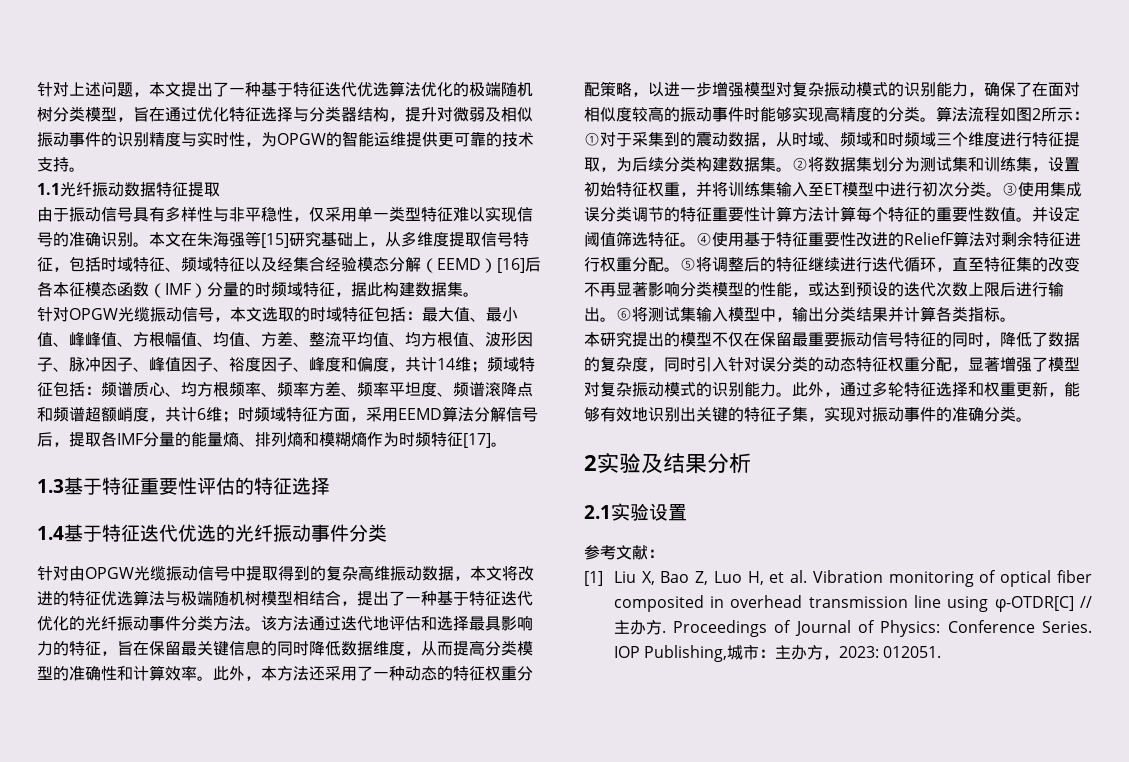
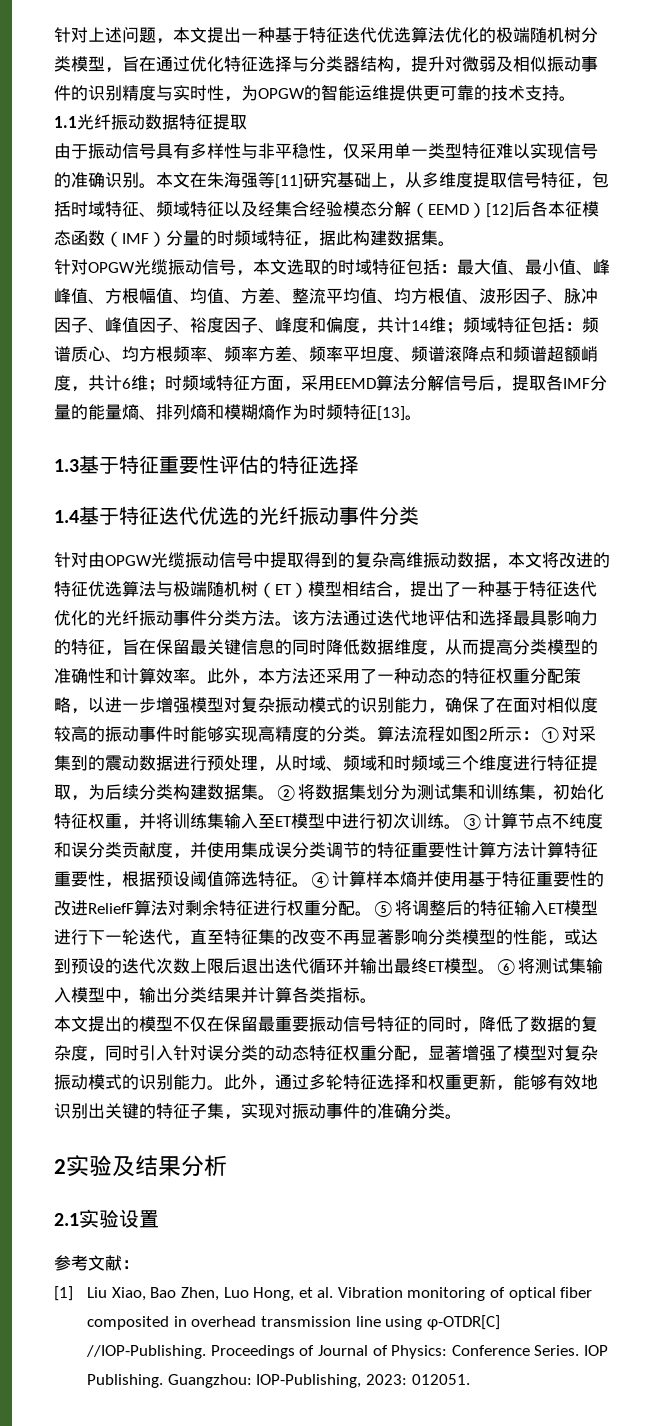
[213,82,229,97] 了 -> (241, 35) none
[261,233,289,248] [15] -> [275,174,303,189] [11]
[497,258,525,273] [16] -> [486,203,514,218] [12]
[463,433,491,448] [17] -> [377,406,405,421] [13]
(261, 598) none -> [258,582,308,598] （ET）
[616,133,632,147] 于 -> (579, 734) none
(760, 139) none -> [173,755,258,771] 进行预处理
[1048,157,1080,172] [584,182,616,197] 设置初始 -> [553,784,604,800] 初始化
[954,181,1018,197] 分类。③ -> [410,813,603,830] [54,842,207,859] 训练。③计算节点不纯度和误分类贡献度，并
[856,206,1080,222] 每个特征的重要性数值。并设定 -> [564,842,598,858] [54,871,190,888] 特征重要性，根据预设
(712, 239) none -> [332,871,434,887] 计算样本熵并
[856,232,904,247] 改进的 -> [587,871,604,887] [54,900,88,916] 的改进
[808,257,936,272] 继续进行迭代循环 -> [514,900,598,916] [54,929,173,945] 输入ET模型进行下一轮迭代
[1016,282,1064,297] [584,307,600,322] 进行输出 -> [241,958,478,974] 退出迭代循环并输出最终ET模型
[600,331,632,347] 研究 -> [71,1016,88,1032] 文
[641,571,764,585] X, Bao Z, Luo H, -> [111,1287,295,1301] Xiao, Bao Zhen, Luo Hong,
[1080,596,1092,608] [613,620,666,635] // 主办方. -> [86,1345,207,1359] //IOP-Publishing.
[644,644,840,662] Publishing,城市：主办方， -> [87,1374,362,1388] Publishing. Guangzhou: IOP-Publishing,

